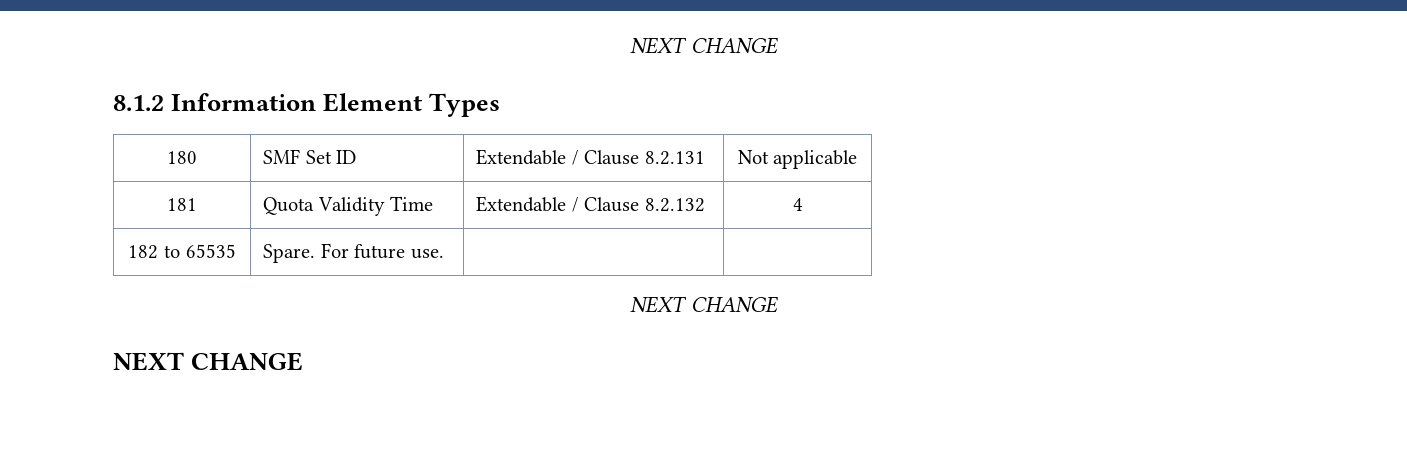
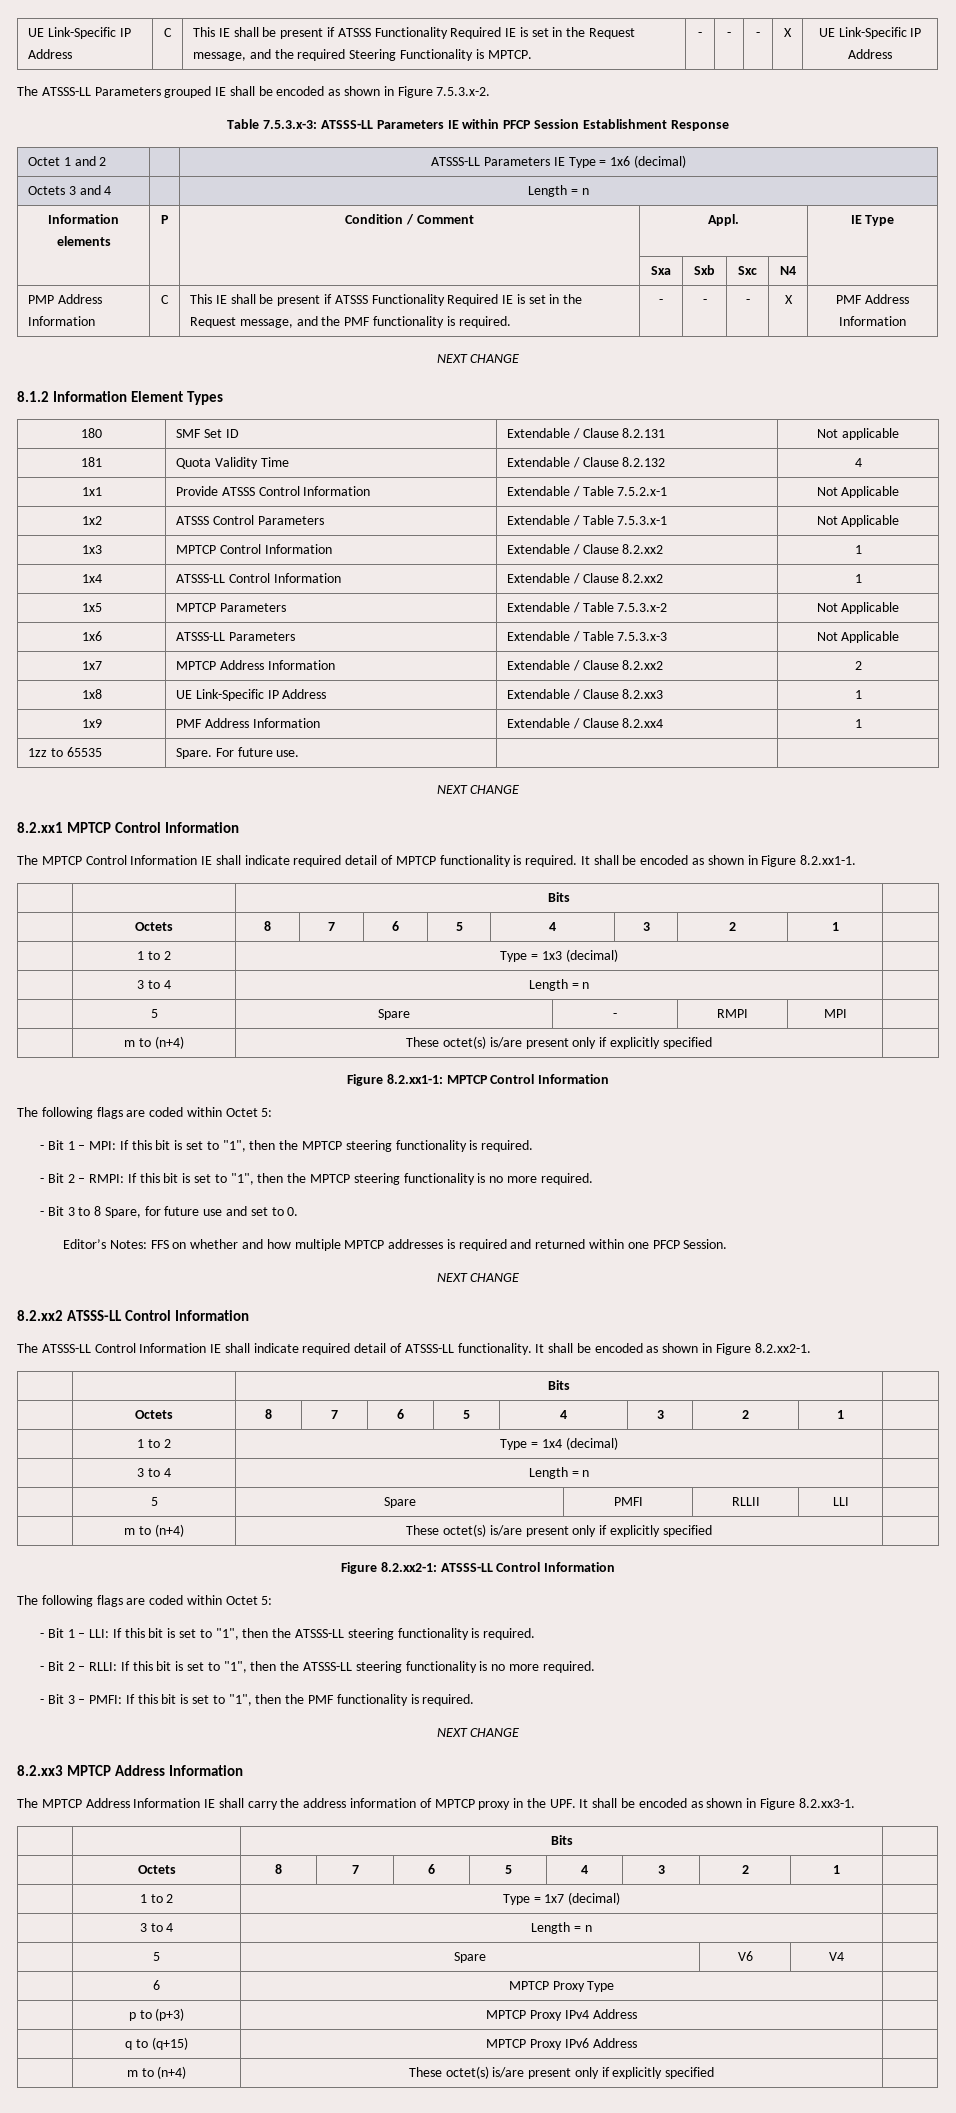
(630, 45) none -> [28,27,131,39] [28,49,73,59] [164,28,172,37] [193,27,635,39] [193,49,532,61] [698,32,702,37] [727,32,731,37] [756,32,760,37] [784,28,792,37] [818,27,922,39] [848,49,892,59] [17,86,491,98] [227,119,729,131] [28,156,107,166] [431,155,686,168] [28,185,112,195] [528,185,589,197] [48,214,119,224] [56,236,111,246] [161,215,169,224] [345,214,474,225] [708,214,739,226] [850,215,895,226] [651,266,671,275] [694,265,715,275] [738,266,757,275] [780,266,796,275] [28,294,102,304] [28,316,96,326] [161,295,169,304] [190,294,583,306] [190,316,511,328] [659,299,663,304] [702,299,707,304] [745,299,750,304] [784,295,793,304] [836,294,909,304] [839,316,906,326] UE Link-Specific IP Address | C | This IE shall be present if ATSSS Functionality Required IE is set in the Request message, and the required Steering Functionality is MPTCP. | - | - | - | X | UE Link-Specific IP Address // The ATSSS-LL Parameters grouped IE shall be encoded as shown in Figure 7.5.3.x-2. // Table 7.5.3.x-3: ATSSS-LL Parameters IE within PFCP Session Establishment Response // Octet 1 and 2 | | ATSSS-LL Parameters IE Type = 1x6 (decimal) // Octets 3 and 4 | | Length = n // Information elements | P | Condition / Comment | Appl. | IE Type // | | | Sxa | Sxb | Sxc | N4 | // PMP Address Information | C | This IE shall be present if ATSSS Functionality Required IE is set in the Request message, and the PMF functionality is required. | - | - | - | X | PMF Address Information //
[128,245,159,259] 182 -> [81,487,102,496] [176,486,371,496] [507,486,668,497] [816,486,900,498] [81,516,102,525] [176,515,324,525] [507,515,668,526] [816,515,900,527] [81,545,102,554] [176,544,332,554] [507,544,664,555] [854,545,862,554] [81,574,102,583] [176,573,341,583] [507,573,664,584] [854,574,862,583] [81,603,102,612] [176,603,286,612] [507,602,668,613] [816,602,900,614] [81,631,102,641] [176,632,295,641] [507,631,668,642] [816,631,900,643] [81,661,102,670] [176,660,335,670] [507,660,664,671] [854,661,862,670] [81,689,102,699] [176,689,327,701] [507,689,664,700] [854,690,862,699] [81,719,102,728] [176,718,320,728] [507,718,664,729] [854,719,862,728] [28,748,48,757] 1x1 | Provide ATSSS Control Information | Extendable / Table 7.5.2.x-1 | Not Applicable // 1x2 | ATSSS Control Parameters | Extendable / Table 7.5.3.x-1 | Not Applicable // 1x3 | MPTCP Control Information | Extendable / Clause 8.2.xx2 | 1 // 1x4 | ATSSS-LL Control Information | Extendable / Clause 8.2.xx2 | 1 // 1x5 | MPTCP Parameters | Extendable / Table 7.5.3.x-2 | Not Applicable // 1x6 | ATSSS-LL Parameters | Extendable / Table 7.5.3.x-3 | Not Applicable // 1x7 | MPTCP Address Information | Extendable / Clause 8.2.xx2 | 2 // 1x8 | UE Link-Specific IP Address | Extendable / Clause 8.2.xx3 | 1 // 1x9 | PMF Address Information | Extendable / Clause 8.2.xx4 | 1 // 1zz
[113,352,304,371] NEXT CHANGE -> [17,822,239,833] [17,855,857,867] [548,892,570,902] [135,922,173,931] [264,921,271,931] [328,922,335,931] [392,921,399,931] [455,922,463,931] [549,922,556,931] [642,922,650,931] [729,922,736,931] [831,922,839,931] [137,951,171,960] [500,949,618,962] [137,980,171,989] [528,979,590,991] [150,1009,158,1018] [378,1009,410,1020] [613,1013,617,1018] [717,1009,748,1018] [823,1009,847,1018] [124,1036,184,1049] [406,1036,712,1049] [346,1074,610,1086] [17,1107,273,1119] [40,1140,534,1152] [40,1173,593,1185] [40,1206,299,1218] [63,1239,728,1251] [436,1273,520,1282] [17,1310,249,1321] [17,1343,811,1355] [548,1380,570,1390] [135,1410,173,1419] [265,1409,272,1419] [331,1410,338,1419] [397,1409,404,1419] [463,1410,470,1419] [560,1410,567,1419] [656,1410,664,1419] [742,1410,749,1419] [837,1410,844,1419] [137,1439,171,1448] [500,1437,618,1450] [137,1468,171,1477] [528,1467,590,1479] [150,1497,158,1506] [383,1497,416,1508] [613,1497,643,1506] [731,1497,760,1506] [832,1497,849,1506] [124,1524,184,1537] [406,1524,712,1537] [340,1562,616,1574] [17,1595,273,1607] [40,1628,536,1640] [40,1661,595,1673] [40,1694,475,1706] [436,1728,520,1737] [17,1765,243,1776] [17,1798,855,1810] [550,1835,573,1845] [137,1865,176,1874] [275,1864,282,1874] [351,1865,359,1874] [428,1864,435,1874] [504,1865,512,1874] [581,1865,588,1874] [657,1865,665,1874] [741,1865,749,1874] [833,1865,840,1874] [139,1894,174,1903] [502,1892,621,1905] [139,1923,174,1932] [531,1922,592,1934] [153,1952,160,1961] [454,1952,486,1963] [737,1951,753,1961] [829,1952,844,1961] [153,1980,160,1990] [508,1981,615,1992] [128,2008,185,2021] [486,2009,637,2021] [125,2037,188,2050] [486,2038,637,2050] [126,2066,187,2079] [408,2066,715,2079] 8.2.xx1 MPTCP Control Information // The MPTCP Control Information IE shall indicate required detail of MPTCP functionality is required. It shall be encoded as shown in Figure 8.2.xx1-1. // | | Bits | // | Octets | 8 | 7 | 6 | 5 | 4 | 3 | 2 | 1 | // | 1 to 2 | Type = 1x3 (decimal) | // | 3 to 4 | Length = n | // | 5 | Spare | - | RMPI | MPI | // | m to (n+4) | These octet(s) is/are present only if explicitly specified | // Figure 8.2.xx1-1: MPTCP Control Information // The following flags are coded within Octet 5: // - Bit 1 – MPI: If this bit is set to "1", then the MPTCP steering functionality is required. // - Bit 2 – RMPI: If this bit is set to "1", then the MPTCP steering functionality is no more required. // - Bit 3 to 8 Spare, for future use and set to 0. // Editor’s Notes: FFS on whether and how multiple MPTCP addresses is required and returned within one PFCP Session. // NEXT CHANGE // 8.2.xx2 ATSSS-LL Control Information // The ATSSS-LL Control Information IE shall indicate required detail of ATSSS-LL functionality. It shall be encoded as shown in Figure 8.2.xx2-1. // | | Bits | // | Octets | 8 | 7 | 6 | 5 | 4 | 3 | 2 | 1 | // | 1 to 2 | Type = 1x4 (decimal) | // | 3 to 4 | Length = n | // | 5 | Spare | PMFI | RLLII | LLI | // | m to (n+4) | These octet(s) is/are present only if explicitly specified | // Figure 8.2.xx2-1: ATSSS-LL Control Information // The following flags are coded within Octet 5: // - Bit 1 – LLI: If this bit is set to "1", then the ATSSS-LL steering functionality is required. // - Bit 2 – RLLI: If this bit is set to "1", then the ATSSS-LL steering functionality is no more required. // - Bit 3 – PMFI: If this bit is set to "1", then the PMF functionality is required. // NEXT CHANGE // 8.2.xx3 MPTCP Address Information // The MPTCP Address Information IE shall carry the address information of MPTCP proxy in the UPF. It shall be encoded as shown in Figure 8.2.xx3-1. // | | Bits | // | Octets | 8 | 7 | 6 | 5 | 4 | 3 | 2 | 1 | // | 1 to 2 | Type = 1x7 (decimal) | // | 3 to 4 | Length = n | // | 5 | Spare | V6 | V4 | // | 6 | MPTCP Proxy Type | // | p to (p+3) | MPTCP Proxy IPv4 Address | // | q to (q+15) | MPTCP Proxy IPv6 Address | // | m to (n+4) | These octet(s) is/are present only if explicitly specified |

